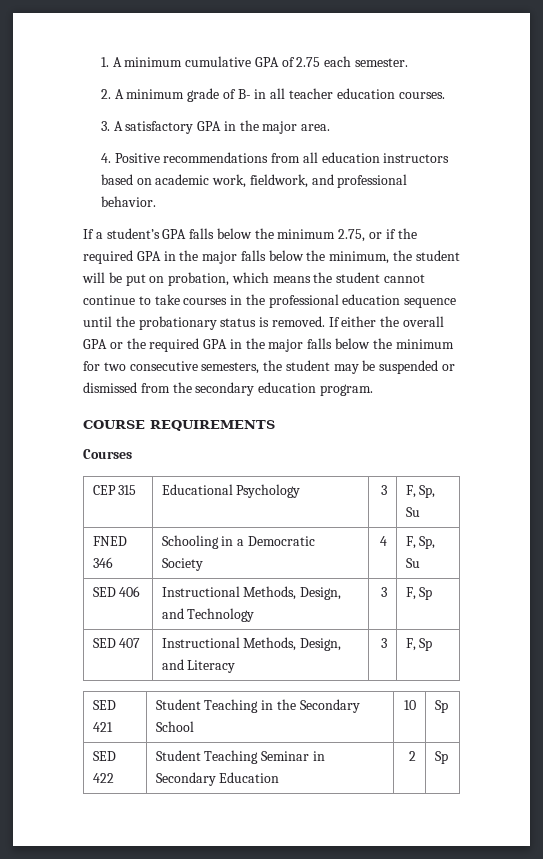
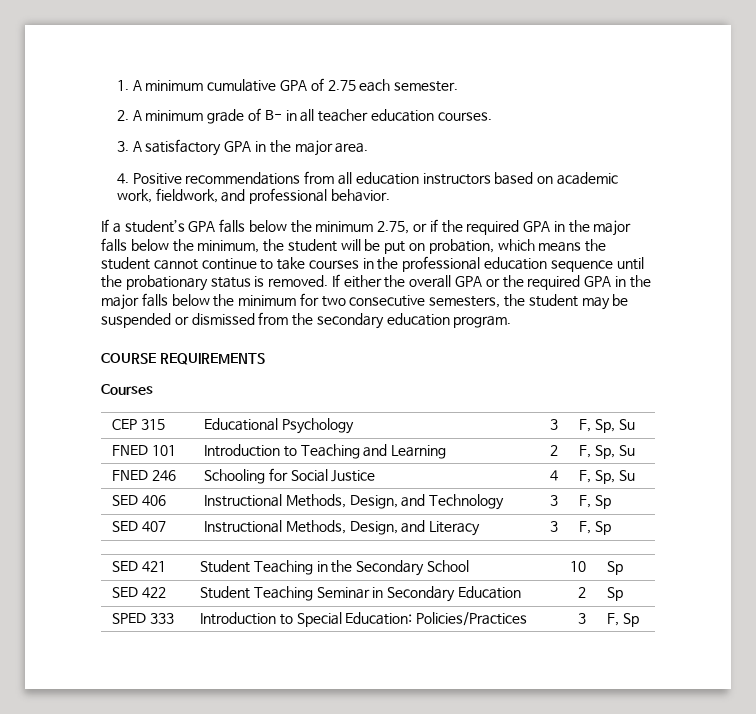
[92,557,113,568] [161,535,315,549] [161,558,203,571] 346 | Schooling in a Democratic Society -> [151,445,176,456] [204,444,447,459] [549,445,558,456] [579,445,635,459] [112,470,176,481] [204,468,376,484] 101 | Introduction to Teaching and Learning | 2 | F, Sp, Su // FNED 246 | Schooling for Social Justice
(448, 757) none -> [112,613,174,624] [200,612,528,627] [577,613,586,624] [607,613,639,627] // SPED 333 | Introduction to Special Education: Policies/Practices | 3 | F, Sp

